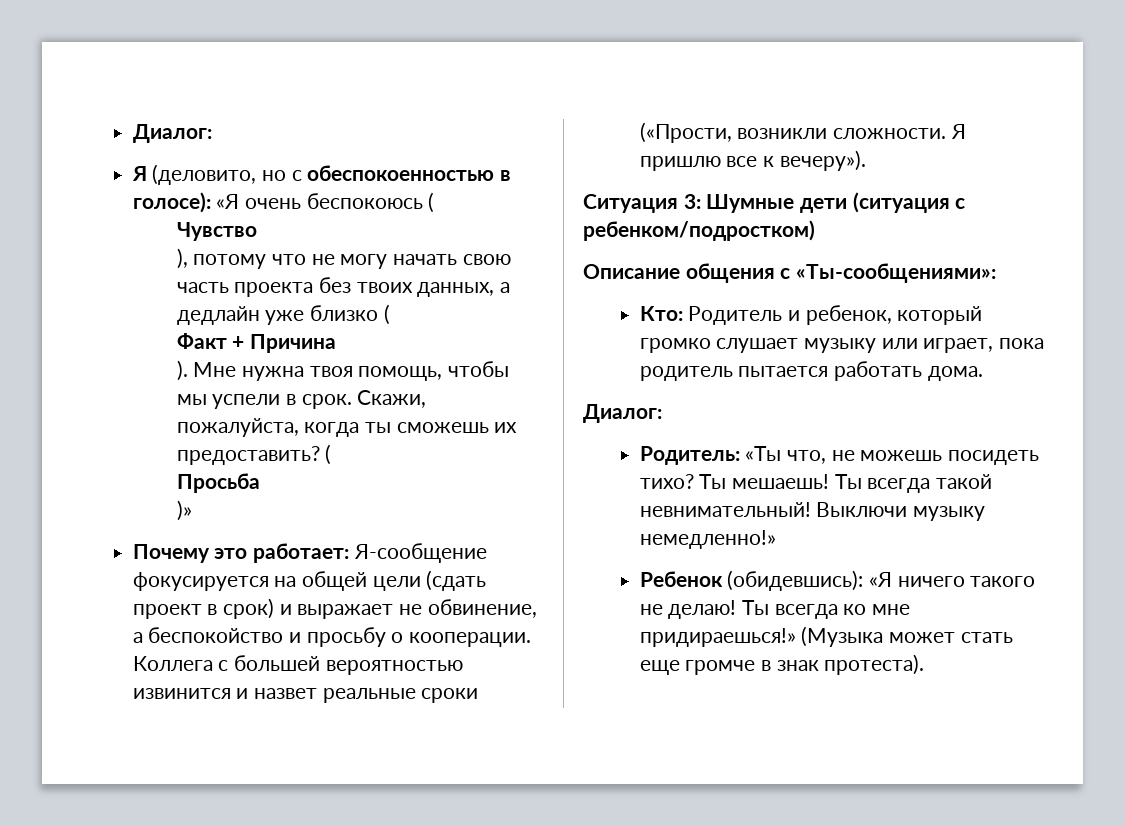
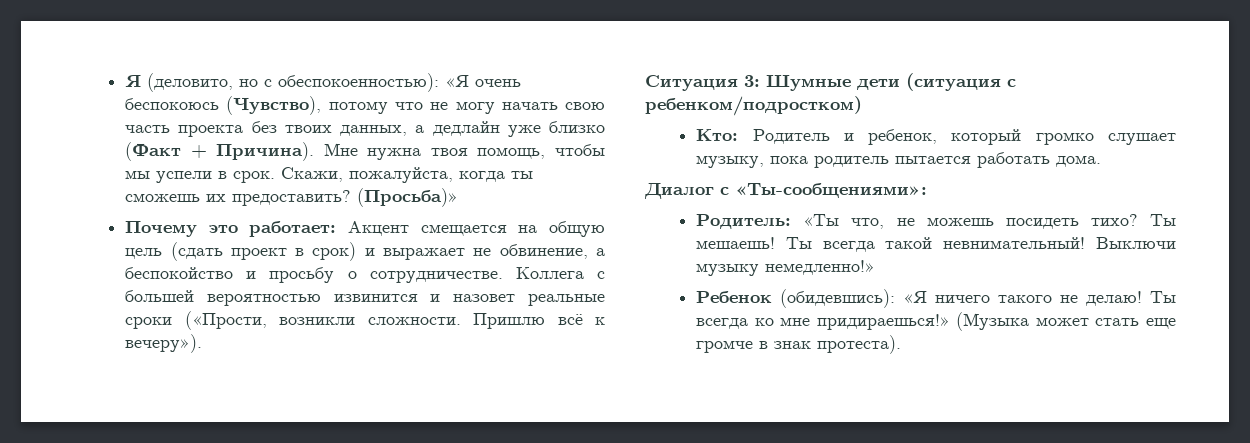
[132,124,212,143] Диалог: // -> (125, 81) none
[307,165,511,181] [132,192,435,213] [176,222,257,241] [176,248,188,269] обеспокоенностью в голосе): «Я очень беспокоюсь ( // Чувство // ), -> [278,73,522,92] [125,96,322,115] обеспокоенностью): «Я очень беспокоюсь (Чувство),
[383,304,390,325] [176,333,336,353] [176,360,188,381] ( // Факт + Причина // ). -> [125,142,315,161] (Факт + Причина).
[325,444,332,465] [176,473,260,493] [176,500,192,521] ( // Просьба // )» -> [357,188,459,207] (Просьба)»
[353,543,487,563] [132,571,421,591] Я-сообщение фокусируется на общей цели -> [348,221,605,237] [125,248,163,259] Акцент смещается на общую цель
[408,632,531,647] кооперации. -> [369,271,503,283] сотрудничестве.
[253,688,317,699] назвет -> [453,294,516,302] назовет
[950,124,966,139] [639,156,758,171] Я пришлю все -> [473,313,583,329] Пришлю всё
[583,263,997,283] // Описание общения с «Ты-сообщениями»: -> (862, 106) none
[803,338,994,353] музыку или играет, -> [696,155,765,168] музыку,
[583,404,662,423] Диалог: -> [644,183,927,199] Диалог с «Ты-сообщениями»:

